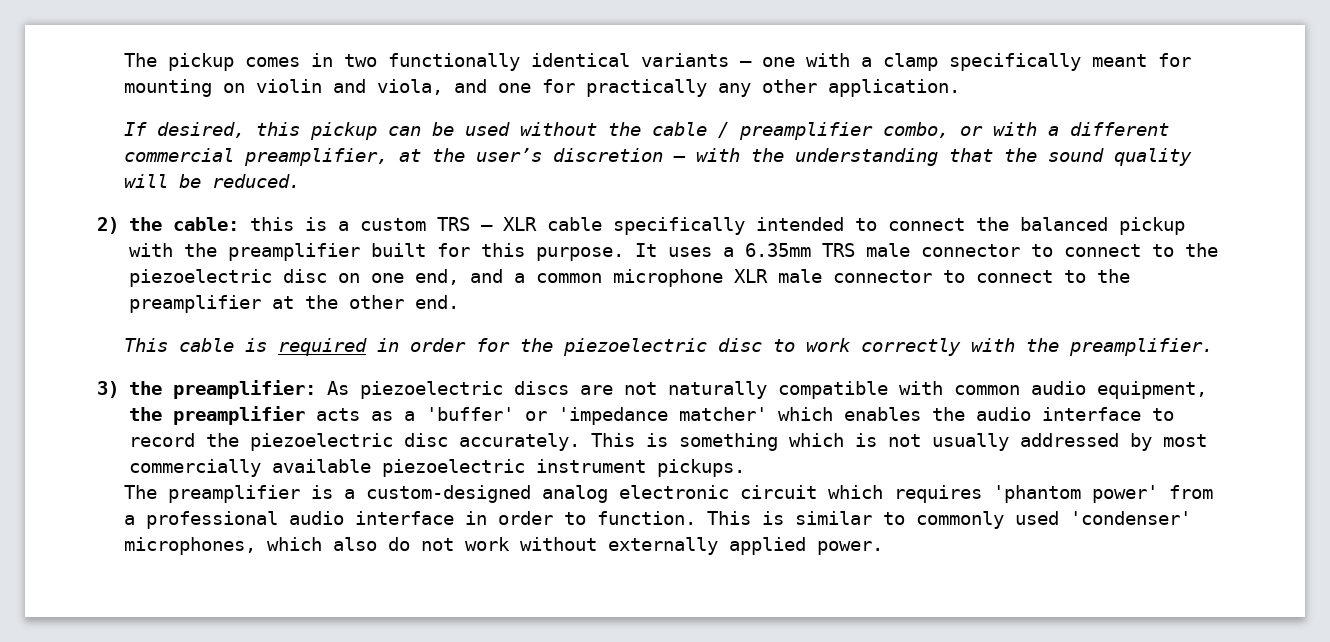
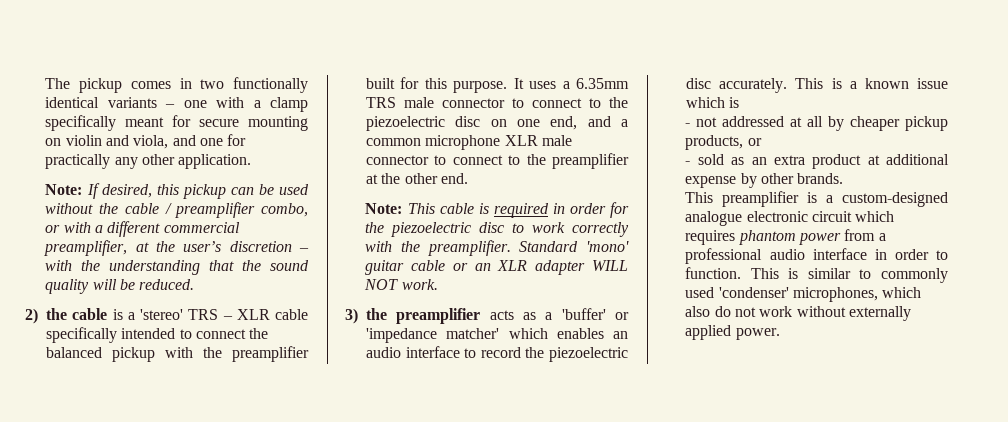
(1191, 60) none -> [199,119,240,127] secure
(960, 88) none -> [45,184,83,195] Note:
[172,217,426,231] cable: this is a custom -> [72,308,183,320] cable is a 'stereo'
(459, 302) none -> [365,203,403,214] Note:
[97,380,1207,399] // 3) the preamplifier: As piezoelectric discs are not naturally compatible with common audio equipment, -> [519,241,629,252] [365,260,628,275] [364,279,438,290] [345,308,358,324] Standard 'mono' guitar cable or an XLR adapter WILL NOT work. // 3)
[931,407,965,421] the -> [613,331,628,339] an
[678,433,778,451] something -> [849,78,948,89] a known issue
[887,433,1207,451] [128,459,745,477] [123,485,157,499] not usually addressed by most commercially available piezoelectric instrument pickups. // The -> [685,116,948,131] [685,135,762,150] [685,154,949,169] [685,173,844,188] [685,192,714,203] // - not addressed at all by cheaper pickup products, or // - sold as an extra product at additional expense by other brands. // This
[541,485,608,503] analog -> [685,211,743,226] analogue
[992,485,1158,503] 'phantom power' -> [738,230,842,245] phantom power

